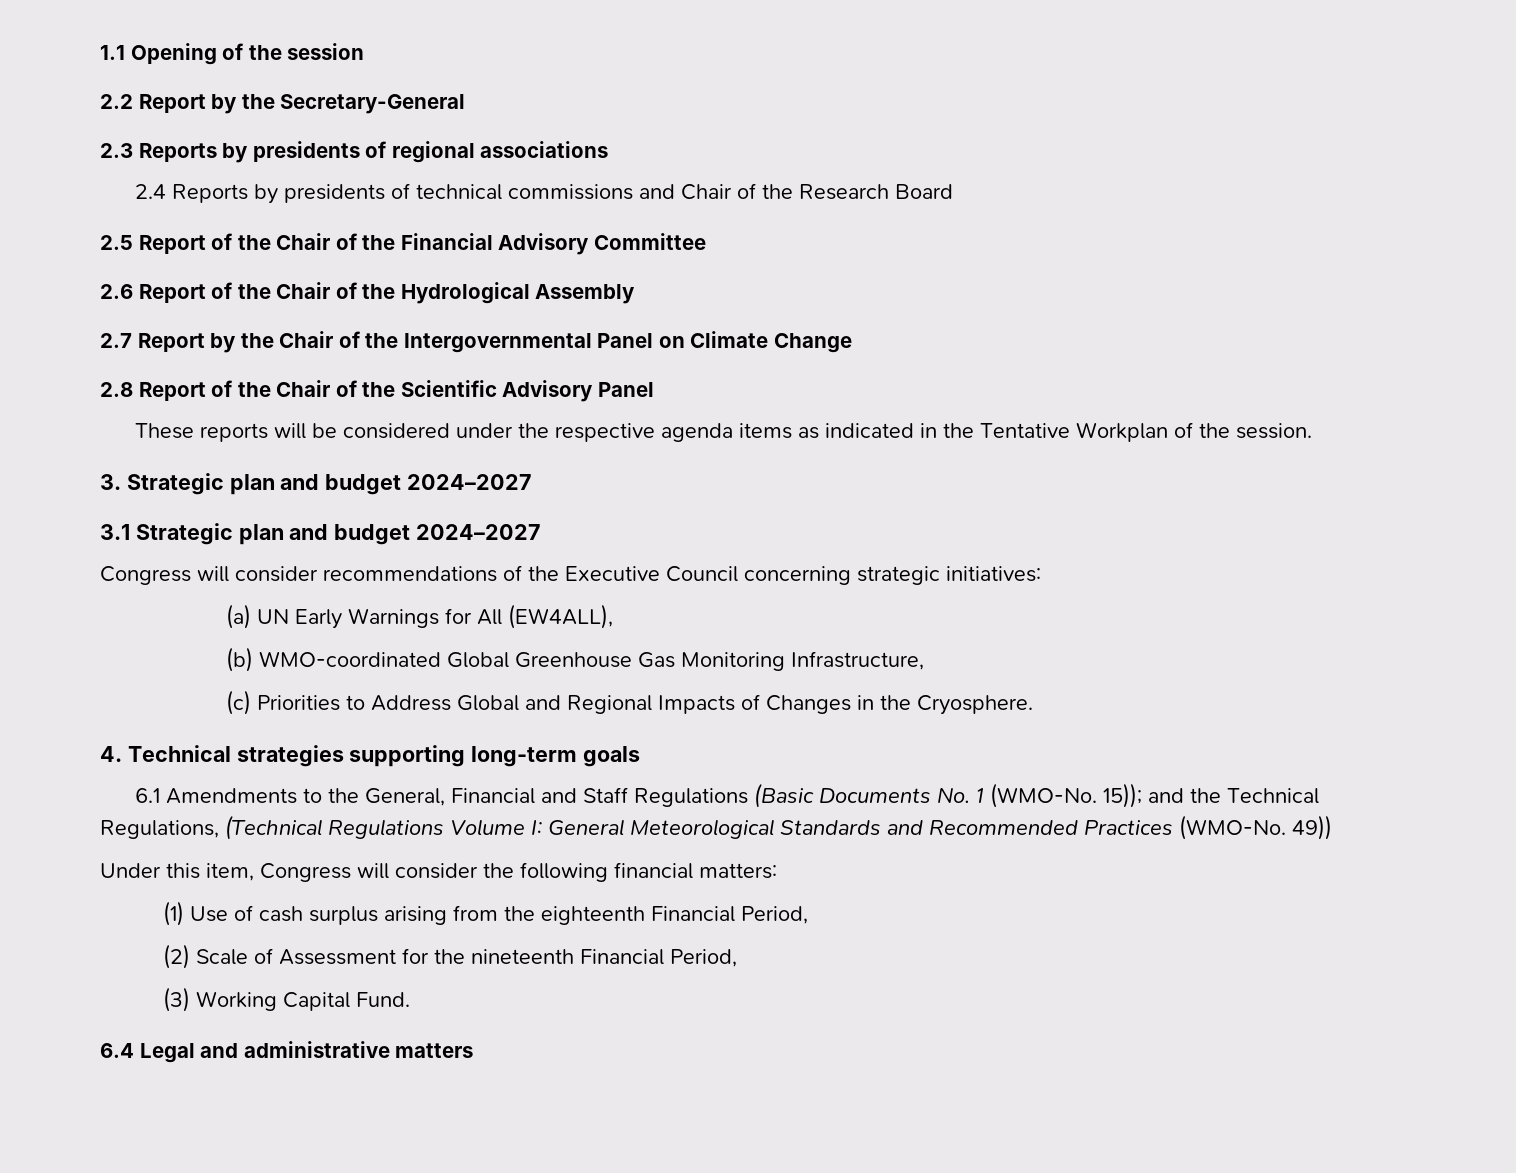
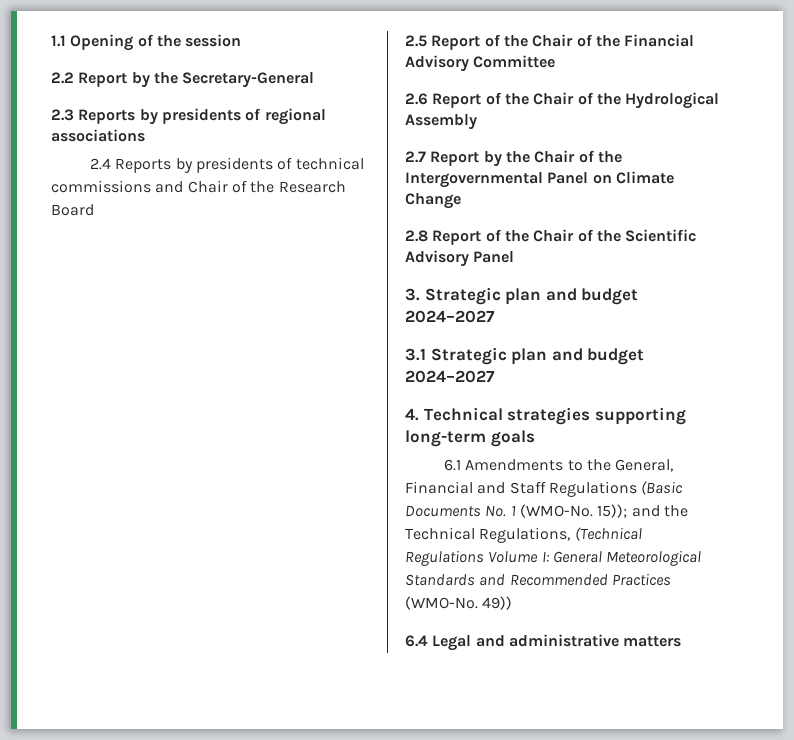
[134,422,1312,442] // These reports will be considered under the respective agenda items as indicated in the Tentative Workplan of the session. -> (515, 257) none
[100,565,1041,585] [225,604,613,629] [225,647,924,672] [225,690,1033,715] // Congress will consider recommendations of the Executive Council concerning strategic initiatives: // (a) UN Early Warnings for All (EW4ALL), // (b) WMO-coordinated Global Greenhouse Gas Monitoring Infrastructure, // (c) Priorities to Address Global and Regional Impacts of Changes in the Cryosphere. -> (495, 376) none
[100,862,777,882] [162,901,808,926] [162,944,737,969] [162,987,410,1012] // Under this item, Congress will consider the following financial matters: // (1) Use of cash surplus arising from the eighteenth Financial Period, // (2) Scale of Assessment for the nineteenth Financial Period, // (3) Working Capital Fund. -> (513, 603) none

